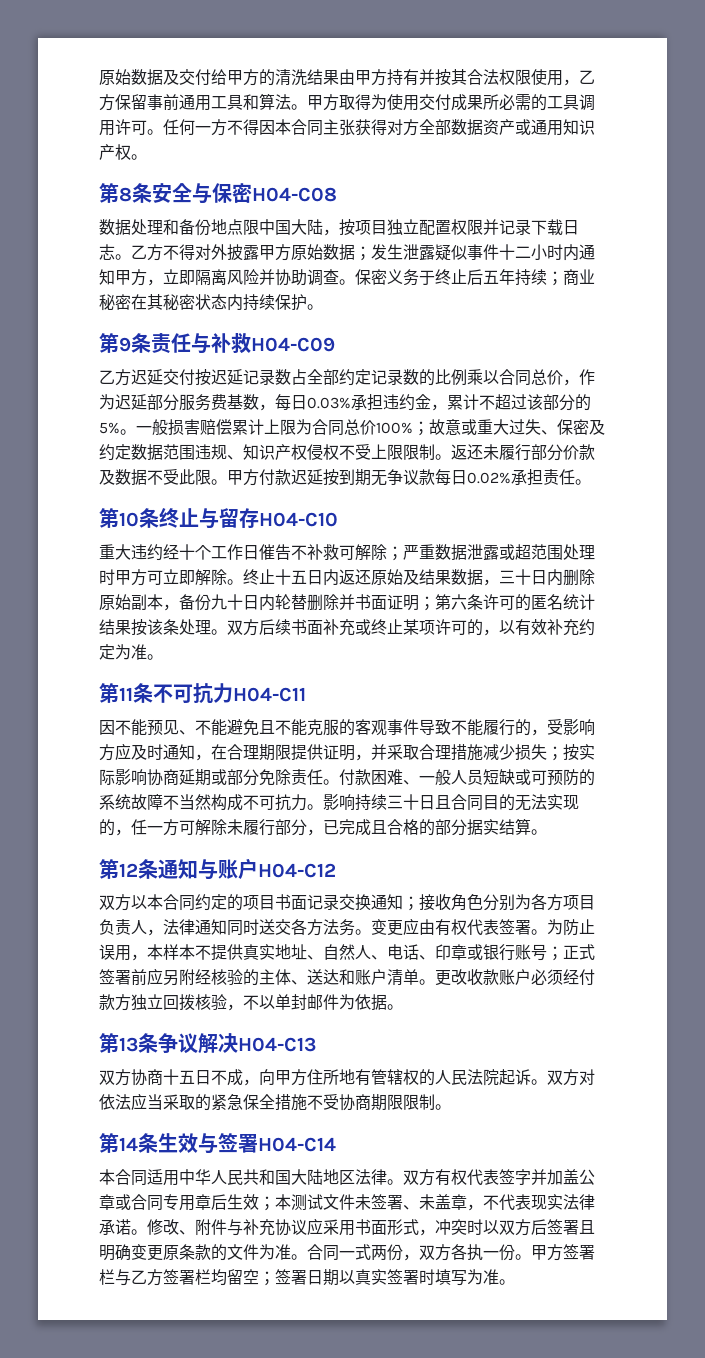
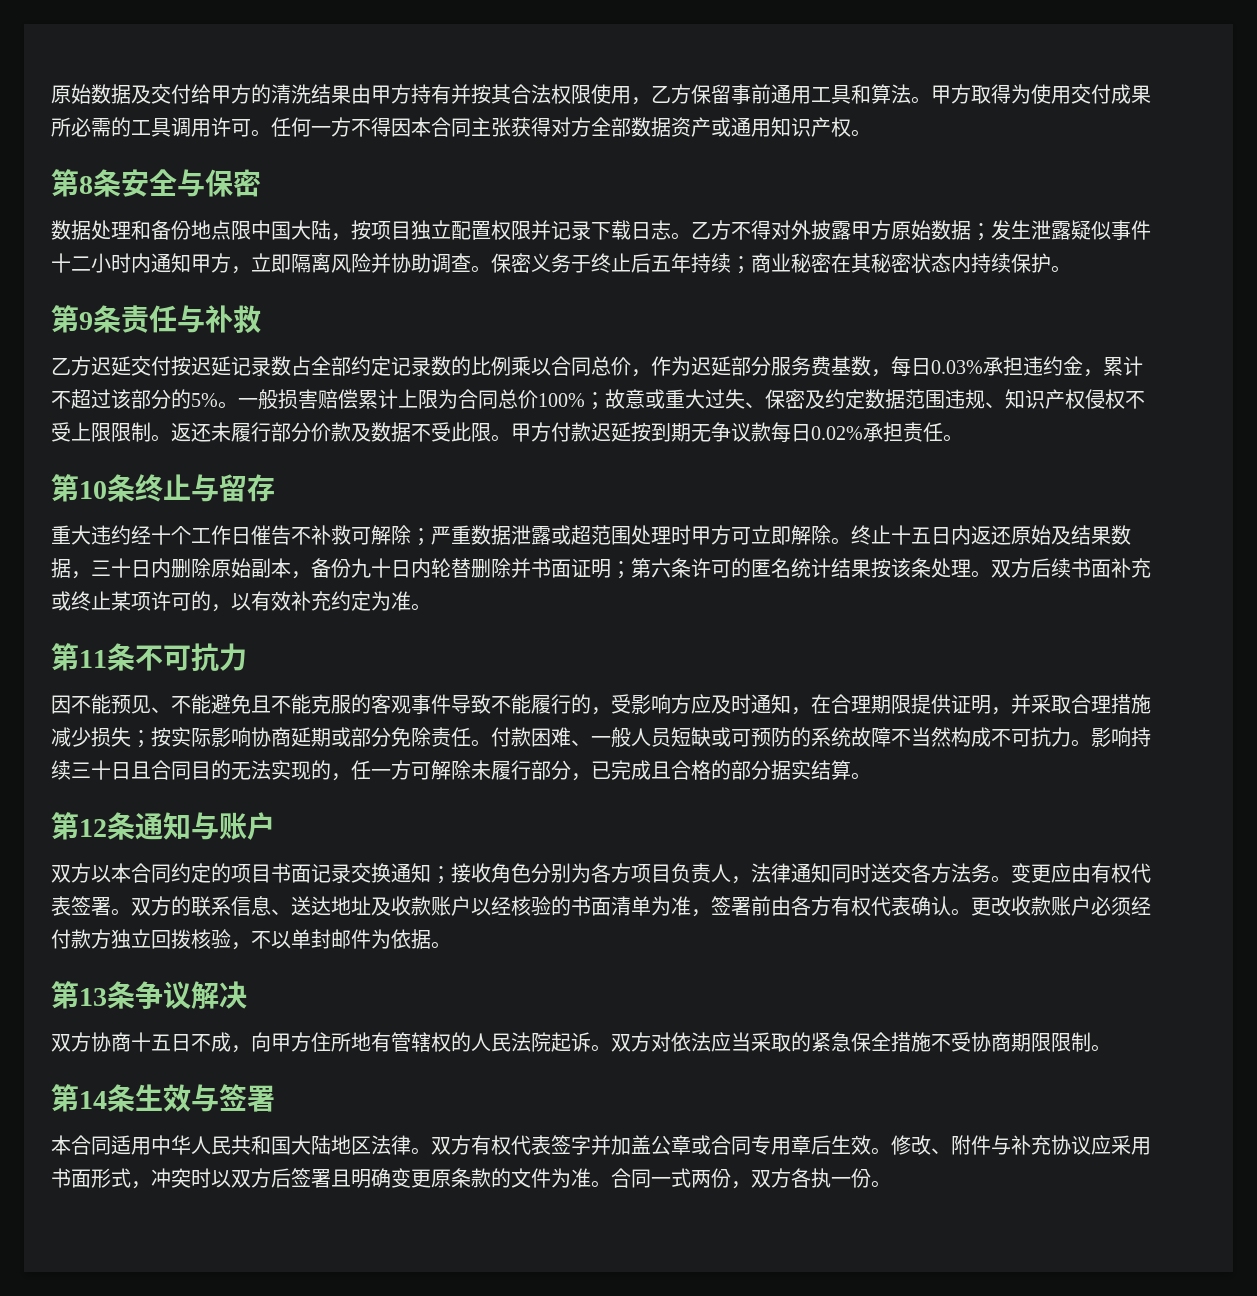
[252,187,337,202] H04-C08 -> (261, 183) none
[251,337,335,352] H04-C09 -> (261, 319) none
[259,512,338,527] H04-C10 -> (275, 488) none
[233,687,306,702] H04-C11 -> (247, 657) none
[258,863,336,878] H04-C12 -> (275, 826) none
[547,919,595,936] [99,944,595,961] [99,968,419,986] 为防止误用，本样本不提供真实地址、自然人、电话、印章或银行账号；正式签署前应另附经核验的主体、送达和账户清单 -> [131,896,951,917] 双方的联系信息、送达地址及收款账户以经核验的书面清单为准，签署前由各方有权代表确认
[238,1037,316,1052] H04-C13 -> (247, 995) none
[258,1137,336,1152] H04-C14 -> (275, 1098) none
[259,1194,595,1211] [99,1219,131,1235] ；本测试文件未签署、未盖章，不代表现实法律承诺 -> (871, 1145) none
[531,1244,595,1261] [99,1269,515,1286] 甲方签署栏与乙方签署栏均留空；签署日期以真实签署时填写为准。 -> (891, 1184) none

